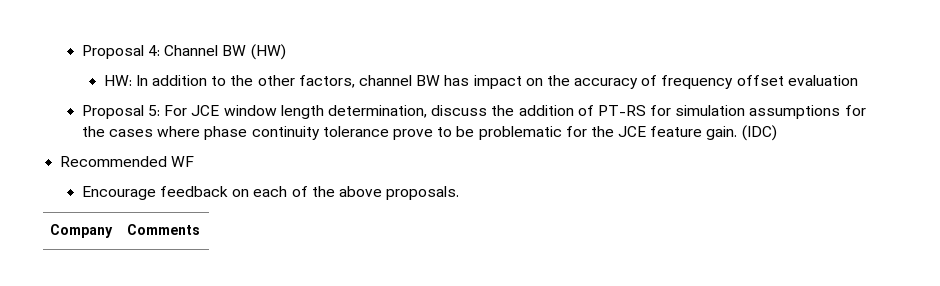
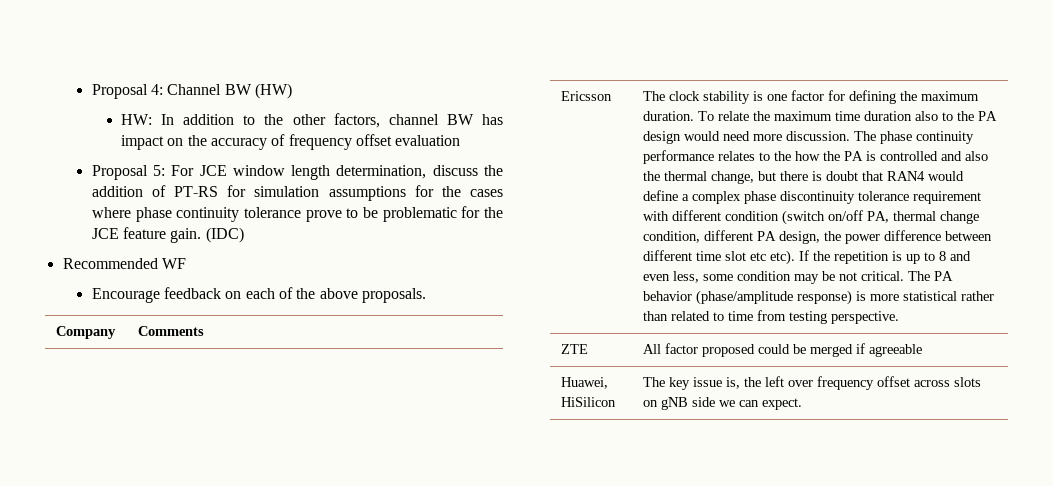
(201, 229) none -> [560,91,612,101] [642,90,979,104] [642,111,997,121] [642,131,974,144] [642,150,988,164] [642,171,964,184] [642,190,981,204] [642,210,979,225] [642,230,992,244] [642,250,971,265] [642,271,953,284] [642,290,994,305] [642,310,899,324] [560,344,588,354] [642,343,922,357] [560,377,608,389] [560,397,616,407] [642,376,981,390] [642,397,802,410] // Ericsson | The clock stability is one factor for defining the maximum duration. To relate the maximum time duration also to the PA design would need more discussion. The phase continuity performance relates to the how the PA is controlled and also the thermal change, but there is doubt that RAN4 would define a complex phase discontinuity tolerance requirement with different condition (switch on/off PA, thermal change condition, different PA design, the power difference between different time slot etc etc). If the repetition is up to 8 and even less, some condition may be not critical. The PA behavior (phase/amplitude response) is more statistical rather than related to time from testing perspective. // ZTE | All factor proposed could be merged if agreeable // Huawei, HiSilicon | The key issue is, the left over frequency offset across slots on gNB side we can expect.

